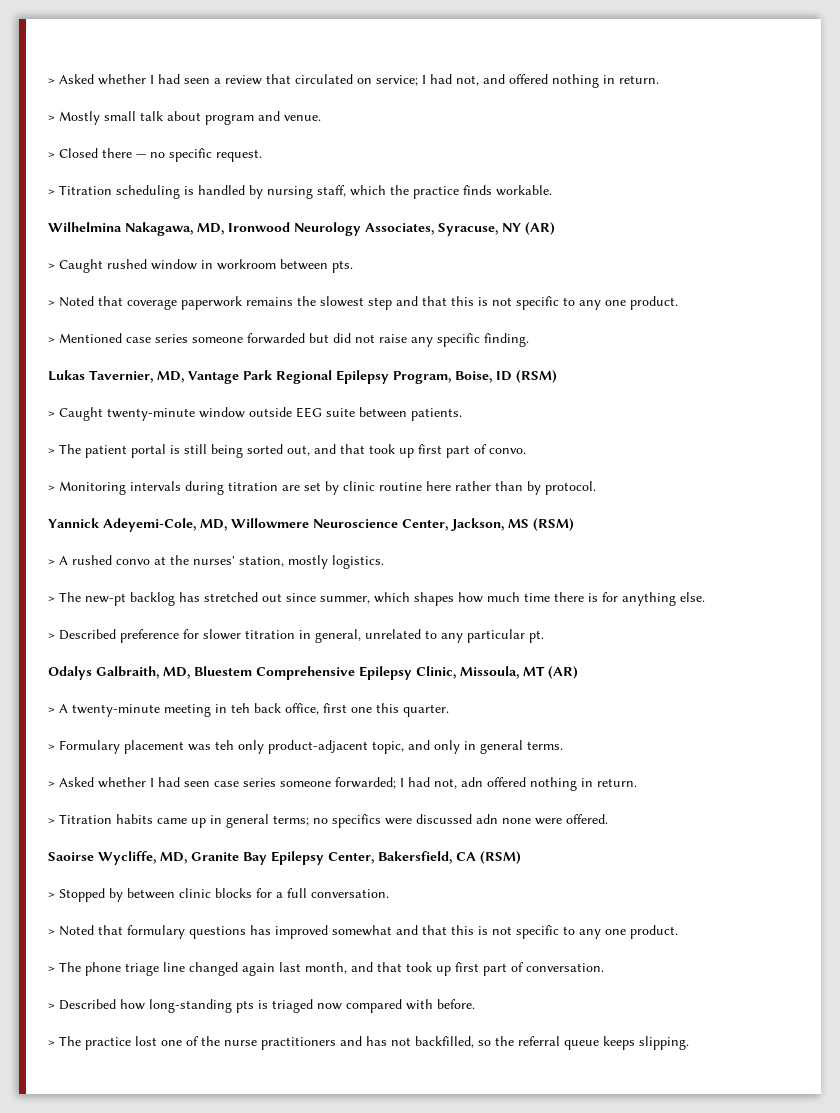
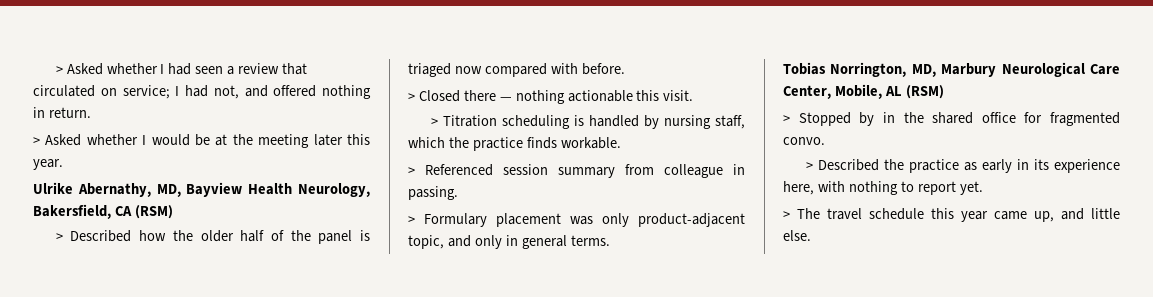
[59,111,321,125] Mostly small talk about program and venue. -> [45,134,370,148] [33,159,63,170] [33,182,371,197] [33,204,173,219] [55,230,371,244] [408,63,625,77] Asked whether I would be at the meeting later this year. // Ulrike Abernathy, MD, Bayview Health Neurology, Bakersfield, CA (RSM) // > Described how the older half of the panel is triaged now compared with before.
[150,148,262,162] no specific request. -> [515,90,694,104] nothing actionable this visit.
[48,222,555,236] [48,259,353,273] [48,296,678,310] [48,333,529,347] [48,370,557,384] [48,407,462,421] [48,444,526,458] [48,481,596,495] [48,518,574,532] [48,555,384,569] [48,592,705,606] [48,629,544,643] [48,666,578,680] [48,703,449,717] Wilhelmina Nakagawa, MD, Ironwood Neurology Associates, Syracuse, NY (AR) // > Caught rushed window in workroom between pts. // > Noted that coverage paperwork remains the slowest step and that this is not specific to any one product. // > Mentioned case series someone forwarded but did not raise any specific finding. // Lukas Tavernier, MD, Vantage Park Regional Epilepsy Program, Boise, ID (RSM) // > Caught twenty-minute window outside EEG suite between patients. // > The patient portal is still being sorted out, and that took up first part of convo. // > Monitoring intervals during titration are set by clinic routine here rather than by protocol. // Yannick Adeyemi-Cole, MD, Willowmere Neuroscience Center, Jackson, MS (RSM) // > A rushed convo at the nurses' station, mostly logistics. // > The new-pt backlog has stretched out since summer, which shapes how much time there is for anything else. // > Described preference for slower titration in general, unrelated to any particular pt. // Odalys Galbraith, MD, Bluestem Comprehensive Epilepsy Clinic, Missoula, MT (AR) // > A twenty-minute meeting in teh back office, first one this quarter. -> [408,164,745,178] [408,186,458,200] > Referenced session summary from colleague in passing.
[215,740,234,750] teh -> (593, 220) none
[48,777,637,791] [48,814,608,828] [48,851,521,865] [48,888,389,902] [48,925,678,939] [48,962,604,976] [48,999,475,1013] [48,1036,689,1050] > Asked whether I had seen case series someone forwarded; I had not, adn offered nothing in return. // > Titration habits came up in general terms; no specifics were discussed adn none were offered. // Saoirse Wycliffe, MD, Granite Bay Epilepsy Center, Bakersfield, CA (RSM) // > Stopped by between clinic blocks for a full conversation. // > Noted that formulary questions has improved somewhat and that this is not specific to any one product. // > The phone triage line changed again last month, and that took up first part of conversation. // > Described how long-standing pts is triaged now compared with before. // > The practice lost one of the nurse practitioners and has not backfilled, so the referral queue keeps slipping. -> [783,62,1120,77] [783,84,944,99] [783,112,1120,126] [783,137,825,145] [805,159,1120,173] [783,181,983,195] [783,208,1120,222] [783,230,811,241] Tobias Norrington, MD, Marbury Neurological Care Center, Mobile, AL (RSM) // > Stopped by in the shared office for fragmented convo. // > Described the practice as early in its experience here, with nothing to report yet. // > The travel schedule this year came up, and little else.

